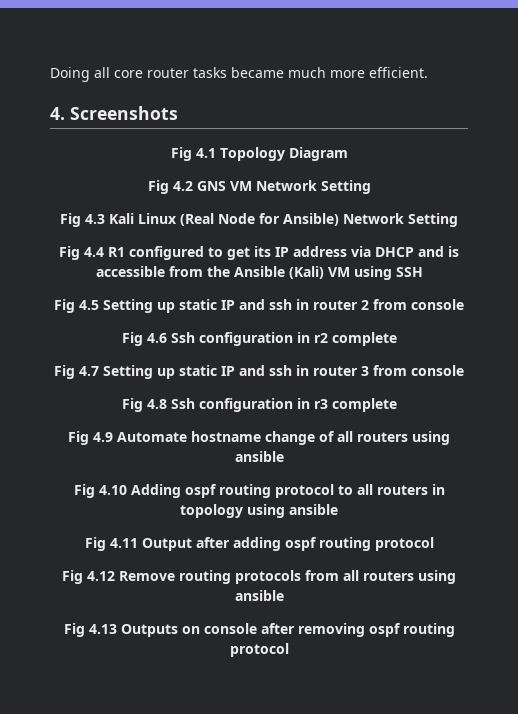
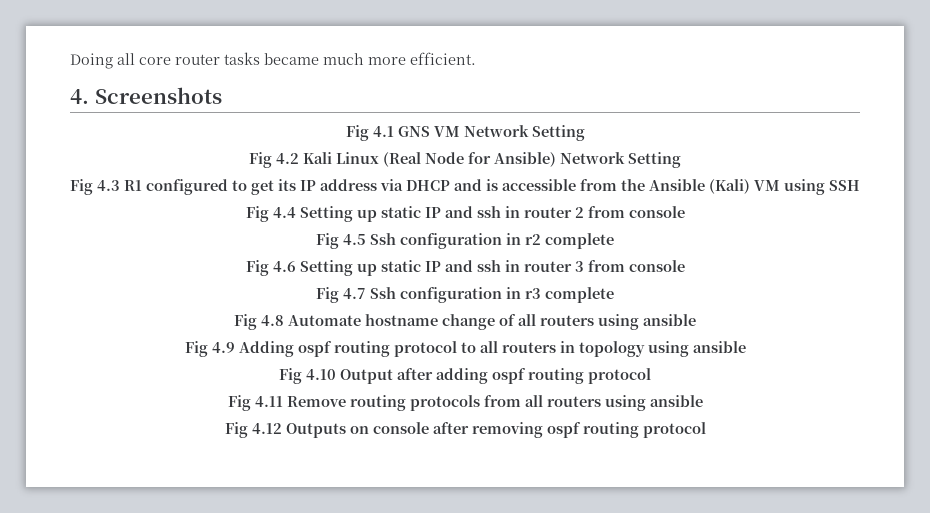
[219,147,348,161] [147,180,193,194] Topology Diagram // Fig 4.2 -> (394, 131) none
[85,214,105,224] 4.3 -> [276,153,299,164] 4.2
[84,247,104,257] 4.4 -> [97,180,120,191] 4.3
[79,300,99,310] 4.5 -> [272,207,296,218] 4.4
[146,333,167,343] 4.6 -> [343,234,366,245] 4.5
[79,366,99,376] 4.7 -> [272,261,296,272] 4.6
[146,399,167,409] 4.8 -> [343,288,366,299] 4.7
[93,432,113,442] 4.9 -> [261,315,284,326] 4.8
[98,485,127,495] 4.10 -> [211,342,235,353] 4.9
[109,538,138,548] 4.11 -> [306,369,336,380] 4.10
[87,571,115,581] 4.12 -> [254,396,283,407] 4.11
[88,624,117,634] 4.13 -> [251,423,282,434] 4.12

